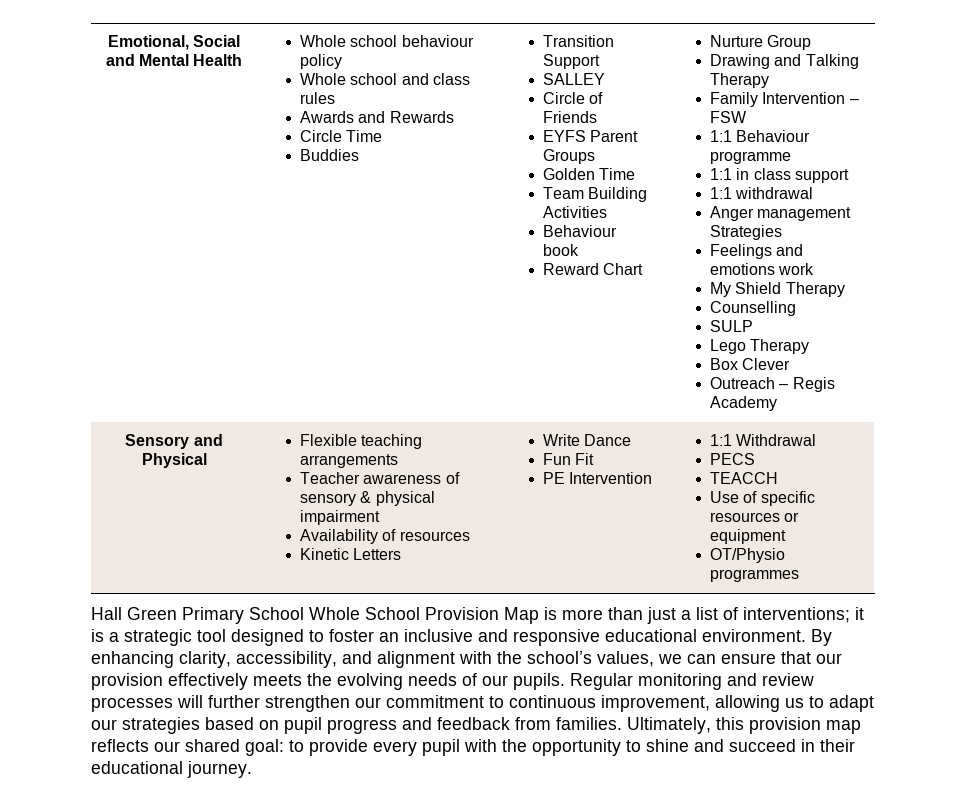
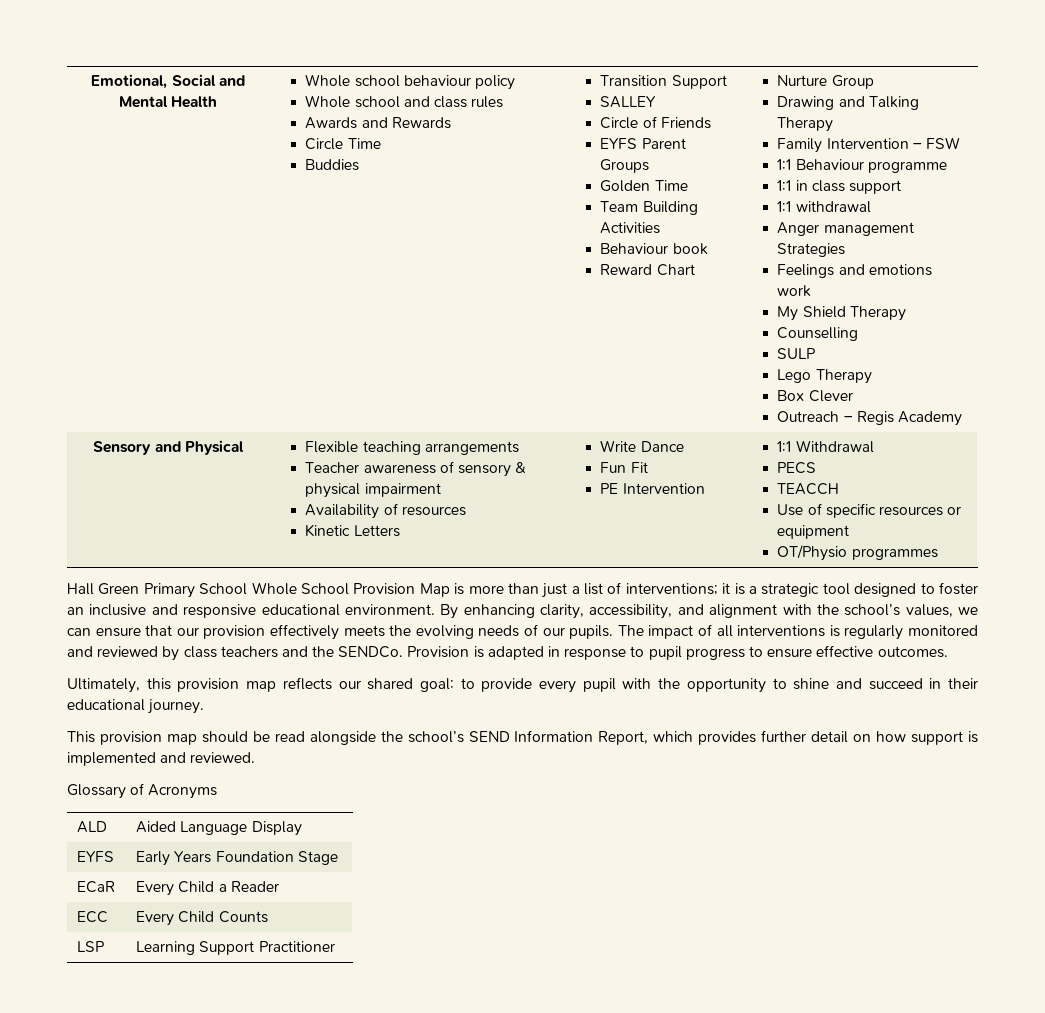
[570,673,814,690] [91,695,874,712] [91,717,622,734] Regular monitoring and review processes will further strengthen our commitment to continuous improvement, allowing us to adapt our strategies based on pupil progress and feedback from families. -> [617,624,979,640] [67,645,948,661] The impact of all interventions is regularly monitored and reviewed by class teachers and the SENDCo. Provision is adapted in response to pupil progress to ensure effective outcomes. //
(252, 769) none -> [67,730,978,745] [67,752,256,766] [67,783,218,799] [77,821,108,833] [136,821,302,836] [77,851,115,862] [136,851,338,866] [77,881,116,893] [136,881,279,896] [77,911,109,923] [136,911,268,926] [77,941,105,952] [136,941,335,955] // This provision map should be read alongside the school’s SEND Information Report, which provides further detail on how support is implemented and reviewed. // Glossary of Acronyms // ALD | Aided Language Display // EYFS | Early Years Foundation Stage // ECaR | Every Child a Reader // ECC | Every Child Counts // LSP | Learning Support Practitioner

